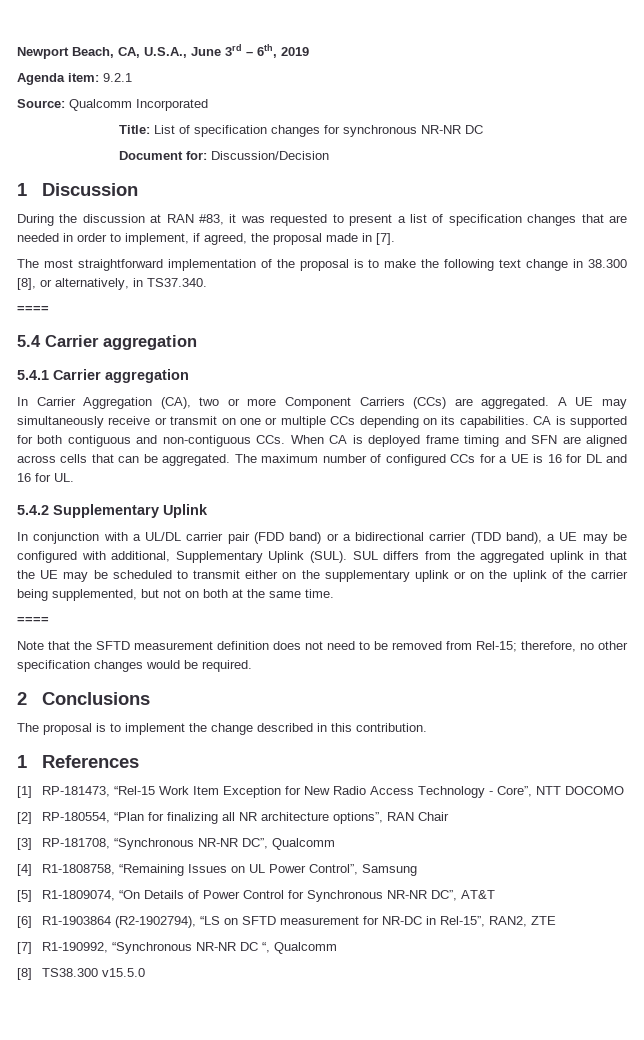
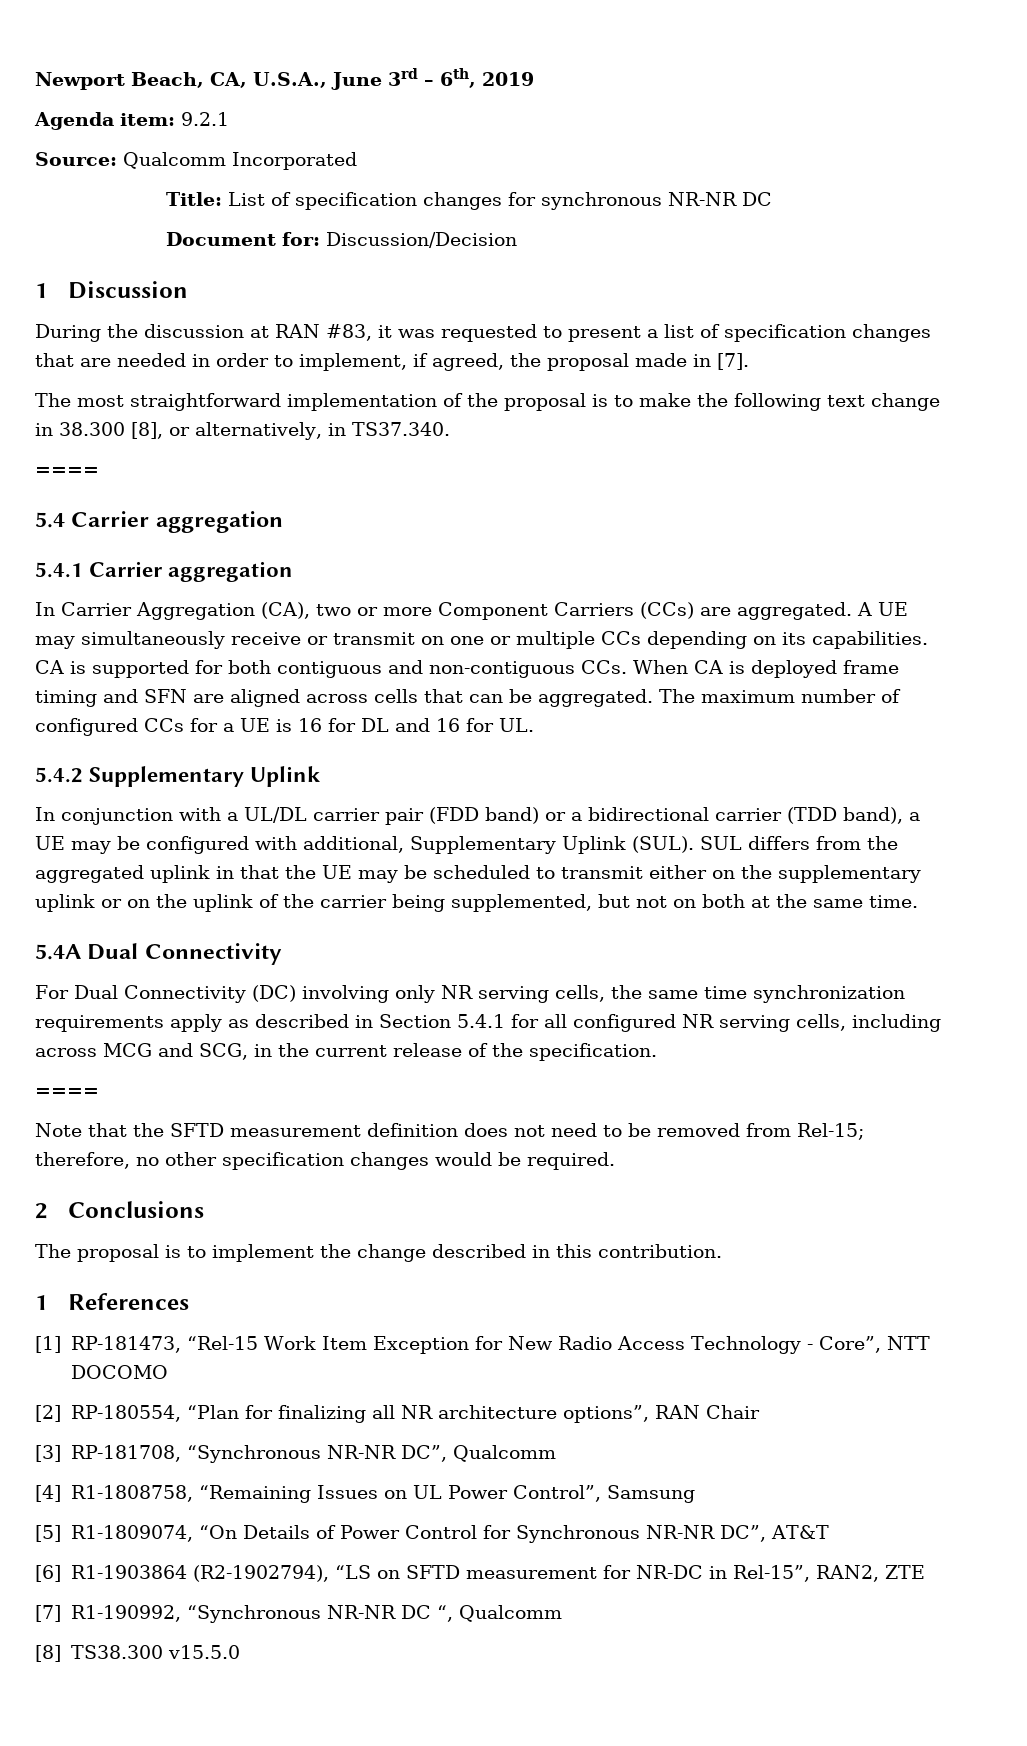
(334, 593) none -> [35,943,282,965] [35,985,905,1003] [35,1014,941,1032] [35,1043,657,1061] // 5.4A Dual Connectivity // For Dual Connectivity (DC) involving only NR serving cells, the same time synchronization requirements apply as described in Section 5.4.1 for all configured NR serving cells, including across MCG and SCG, in the current release of the specification.

